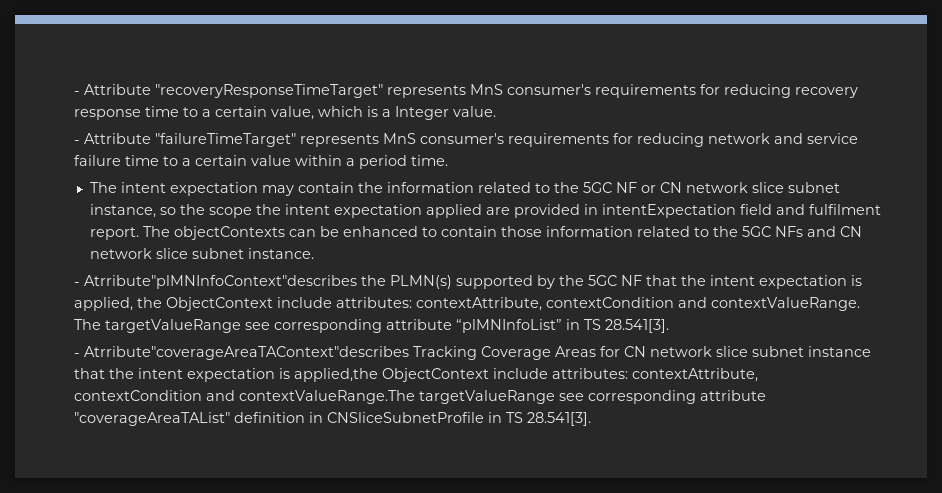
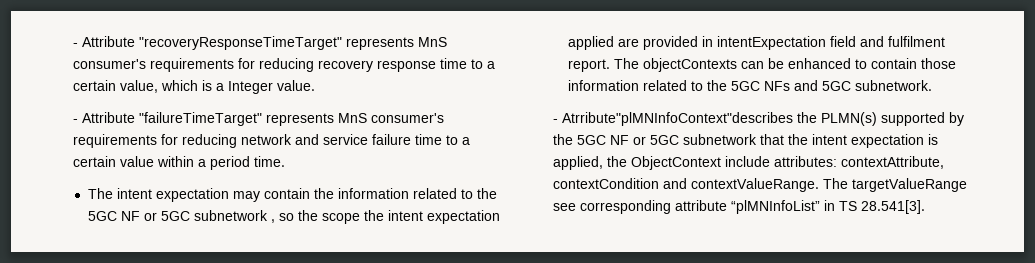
[659,182,840,193] [89,204,156,218] CN network slice subnet instance, -> [160,210,275,223] 5GC subnetwork ,
[839,226,862,237] [89,248,314,259] CN network slice subnet instance. -> [821,80,932,91] 5GC subnetwork.
(642, 280) none -> [632,134,757,145] or 5GC subnetwork
[73,346,871,360] [73,368,758,382] [73,390,766,404] [73,412,591,426] // - Atrribute"coverageAreaTAContext"describes Tracking Coverage Areas for CN network slice subnet instance that the intent expectation is applied,the ObjectContext include attributes: contextAttribute, contextCondition and contextValueRange.The targetValueRange see corresponding attribute "coverageAreaTAList" definition in CNSliceSubnetProfile in TS 28.541[3]. -> (925, 207) none

